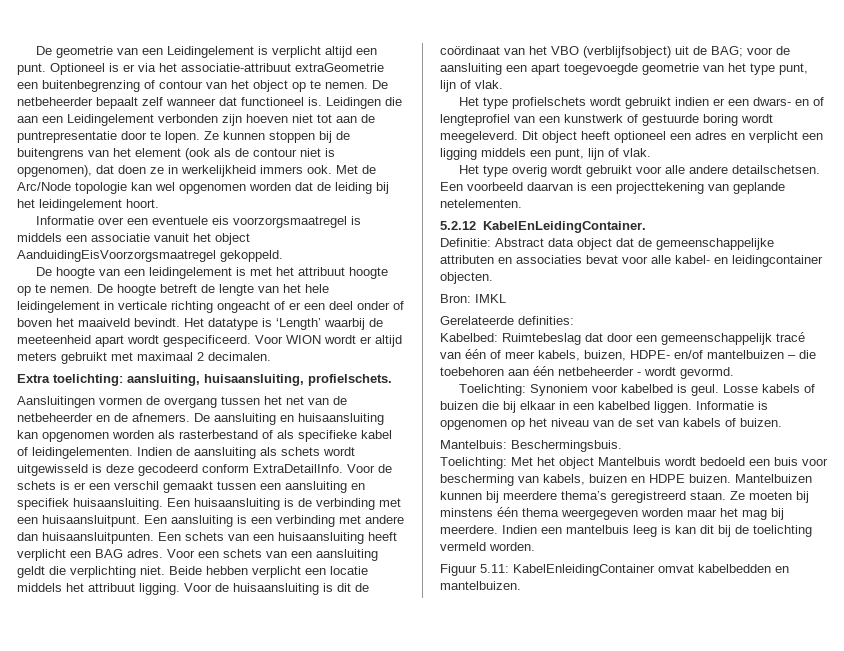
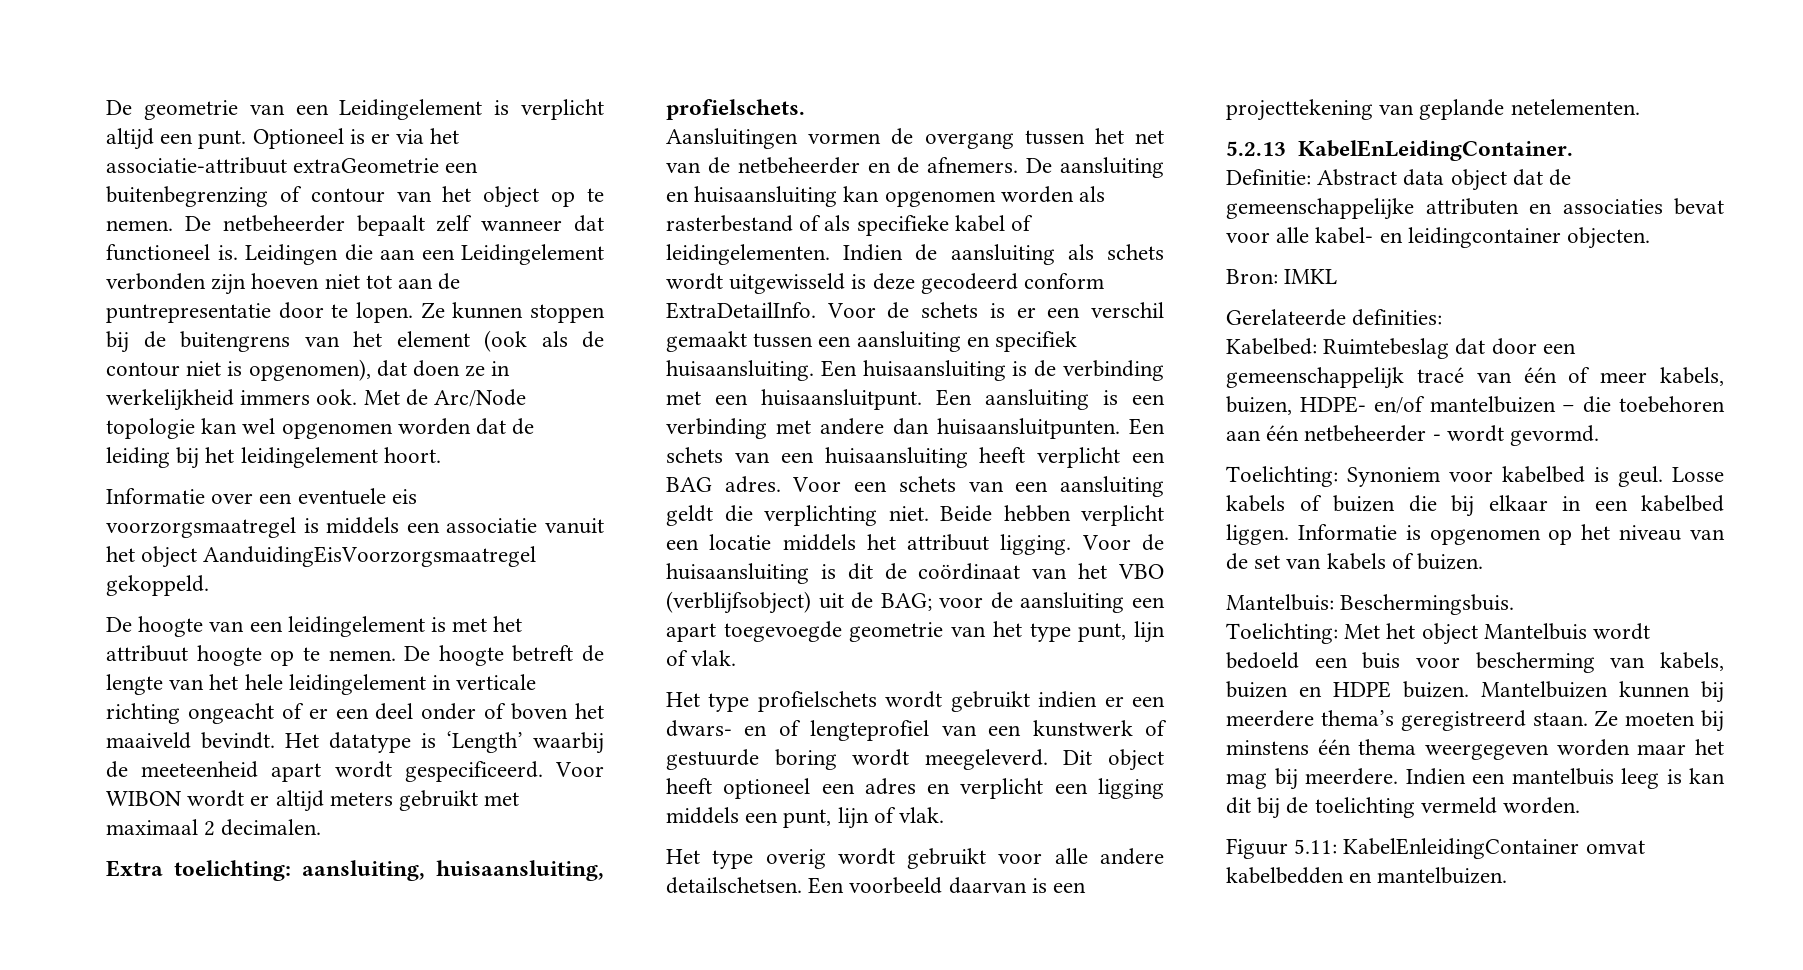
[286,335,321,344] WION -> [106,791,182,806] WIBON
[440,221,476,230] 5.2.12 -> [1226,141,1286,156] 5.2.13

